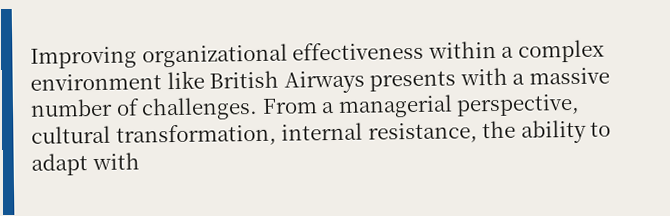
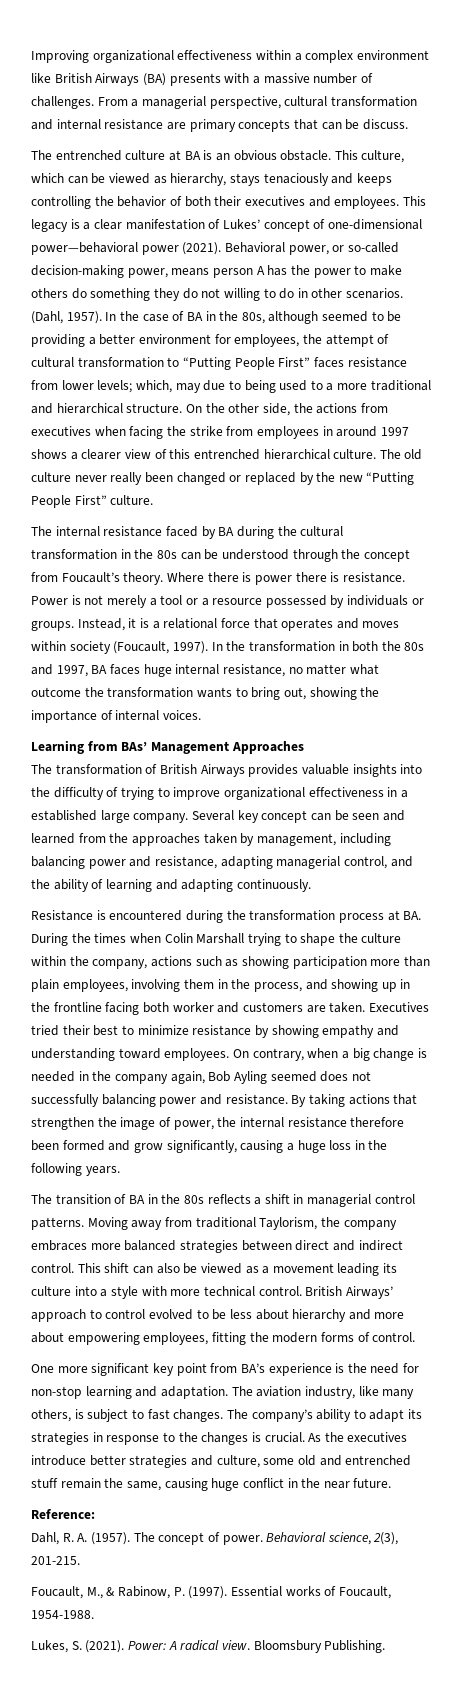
(365, 82) none -> [142,73,166,86] (BA)
[115,119,612,147] [31,152,140,176] transformation, internal resistance, the ability to adapt with -> [330,96,417,107] [31,119,408,132] [31,150,405,163] [31,173,392,186] [31,196,426,209] [31,219,422,232] [31,242,399,255] [31,265,402,278] [31,288,404,301] [31,311,402,324] [31,334,390,347] [31,357,407,370] [31,380,431,393] [31,403,388,416] [31,426,409,439] [31,449,423,460] [31,472,415,485] [31,495,154,508] [31,526,344,539] [31,549,410,562] [31,572,405,585] [31,595,424,608] [31,618,400,631] [31,641,425,654] [31,664,379,677] [31,687,380,700] [31,710,201,723] [31,740,304,754] [31,764,423,777] [31,787,408,800] [31,810,405,823] [31,833,391,846] [31,856,413,869] [31,879,311,892] [31,910,422,923] [31,933,402,946] [31,956,430,969] [31,979,411,992] [31,1002,429,1015] [31,1025,399,1038] [31,1048,427,1061] [31,1071,371,1084] [31,1094,418,1107] [31,1117,405,1130] [31,1140,388,1153] [31,1163,120,1176] [31,1194,415,1207] [31,1217,397,1230] [31,1240,403,1253] [31,1263,398,1276] [31,1286,393,1299] [31,1309,405,1322] [31,1332,416,1345] [31,1363,420,1376] [31,1386,415,1399] [31,1409,423,1422] [31,1432,408,1445] [31,1455,412,1468] [31,1478,392,1491] [31,1509,95,1519] [31,1532,399,1545] [31,1556,80,1565] [31,1586,391,1599] [31,1610,94,1619] [31,1640,386,1653] transformation and internal resistance are primary concepts that can be discuss. // The entrenched culture at BA is an obvious obstacle. This culture, which can be viewed as hierarchy, stays tenaciously and keeps controlling the behavior of both their executives and employees. This legacy is a clear manifestation of Lukes’ concept of one-dimensional power—behavioral power (2021). Behavioral power, or so-called decision-making power, means person A has the power to make others do something they do not willing to do in other scenarios. (Dahl, 1957). In the case of BA in the 80s, although seemed to be providing a better environment for employees, the attempt of cultural transformation to “Putting People First” faces resistance from lower levels; which, may due to being used to a more traditional and hierarchical structure. On the other side, the actions from executives when facing the strike from employees in around 1997 shows a clearer view of this entrenched hierarchical culture. The old culture never really been changed or replaced by the new “Putting People First” culture. // The internal resistance faced by BA during the cultural transformation in the 80s can be understood through the concept from Foucault’s theory. Where there is power there is resistance. Power is not merely a tool or a resource possessed by individuals or groups. Instead, it is a relational force that operates and moves within society (Foucault, 1997). In the transformation in both the 80s and 1997, BA faces huge internal resistance, no matter what outcome the transformation wants to bring out, showing the importance of internal voices. // Learning from BAs’ Management Approaches // The transformation of British Airways provides valuable insights into the difficulty of trying to improve organizational effectiveness in a established large company. Several key concept can be seen and learned from the approaches taken by management, including balancing power and resistance, adapting managerial control, and the ability of learning and adapting continuously. // Resistance is encountered during the transformation process at BA. During the times when Colin Marshall trying to shape the culture within the company, actions such as showing participation more than plain employees, involving them in the process, and showing up in the frontline facing both worker and customers are taken. Executives tried their best to minimize resistance by showing empathy and understanding toward employees. On contrary, when a big change is needed in the company again, Bob Ayling seemed does not successfully balancing power and resistance. By taking actions that strengthen the image of power, the internal resistance therefore been formed and grow significantly, causing a huge loss in the following years. // The transition of BA in the 80s reflects a shift in managerial control patterns. Moving away from traditional Taylorism, the company embraces more balanced strategies between direct and indirect control. This shift can also be viewed as a movement leading its culture into a style with more technical control. British Airways’ approach to control evolved to be less about hierarchy and more about empowering employees, fitting the modern forms of control. // One more significant key point from BA’s experience is the need for non-stop learning and adaptation. The aviation industry, like many others, is subject to fast changes. The company’s ability to adapt its strategies in response to the changes is crucial. As the executives introduce better strategies and culture, some old and entrenched stuff remain the same, causing huge conflict in the near future. // Reference: // Dahl, R. A. (1957). The concept of power. Behavioral science, 2(3), 201-215. // Foucault, M., & Rabinow, P. (1997). Essential works of Foucault, 1954-1988. // Lukes, S. (2021). Power: A radical view. Bloomsbury Publishing.

